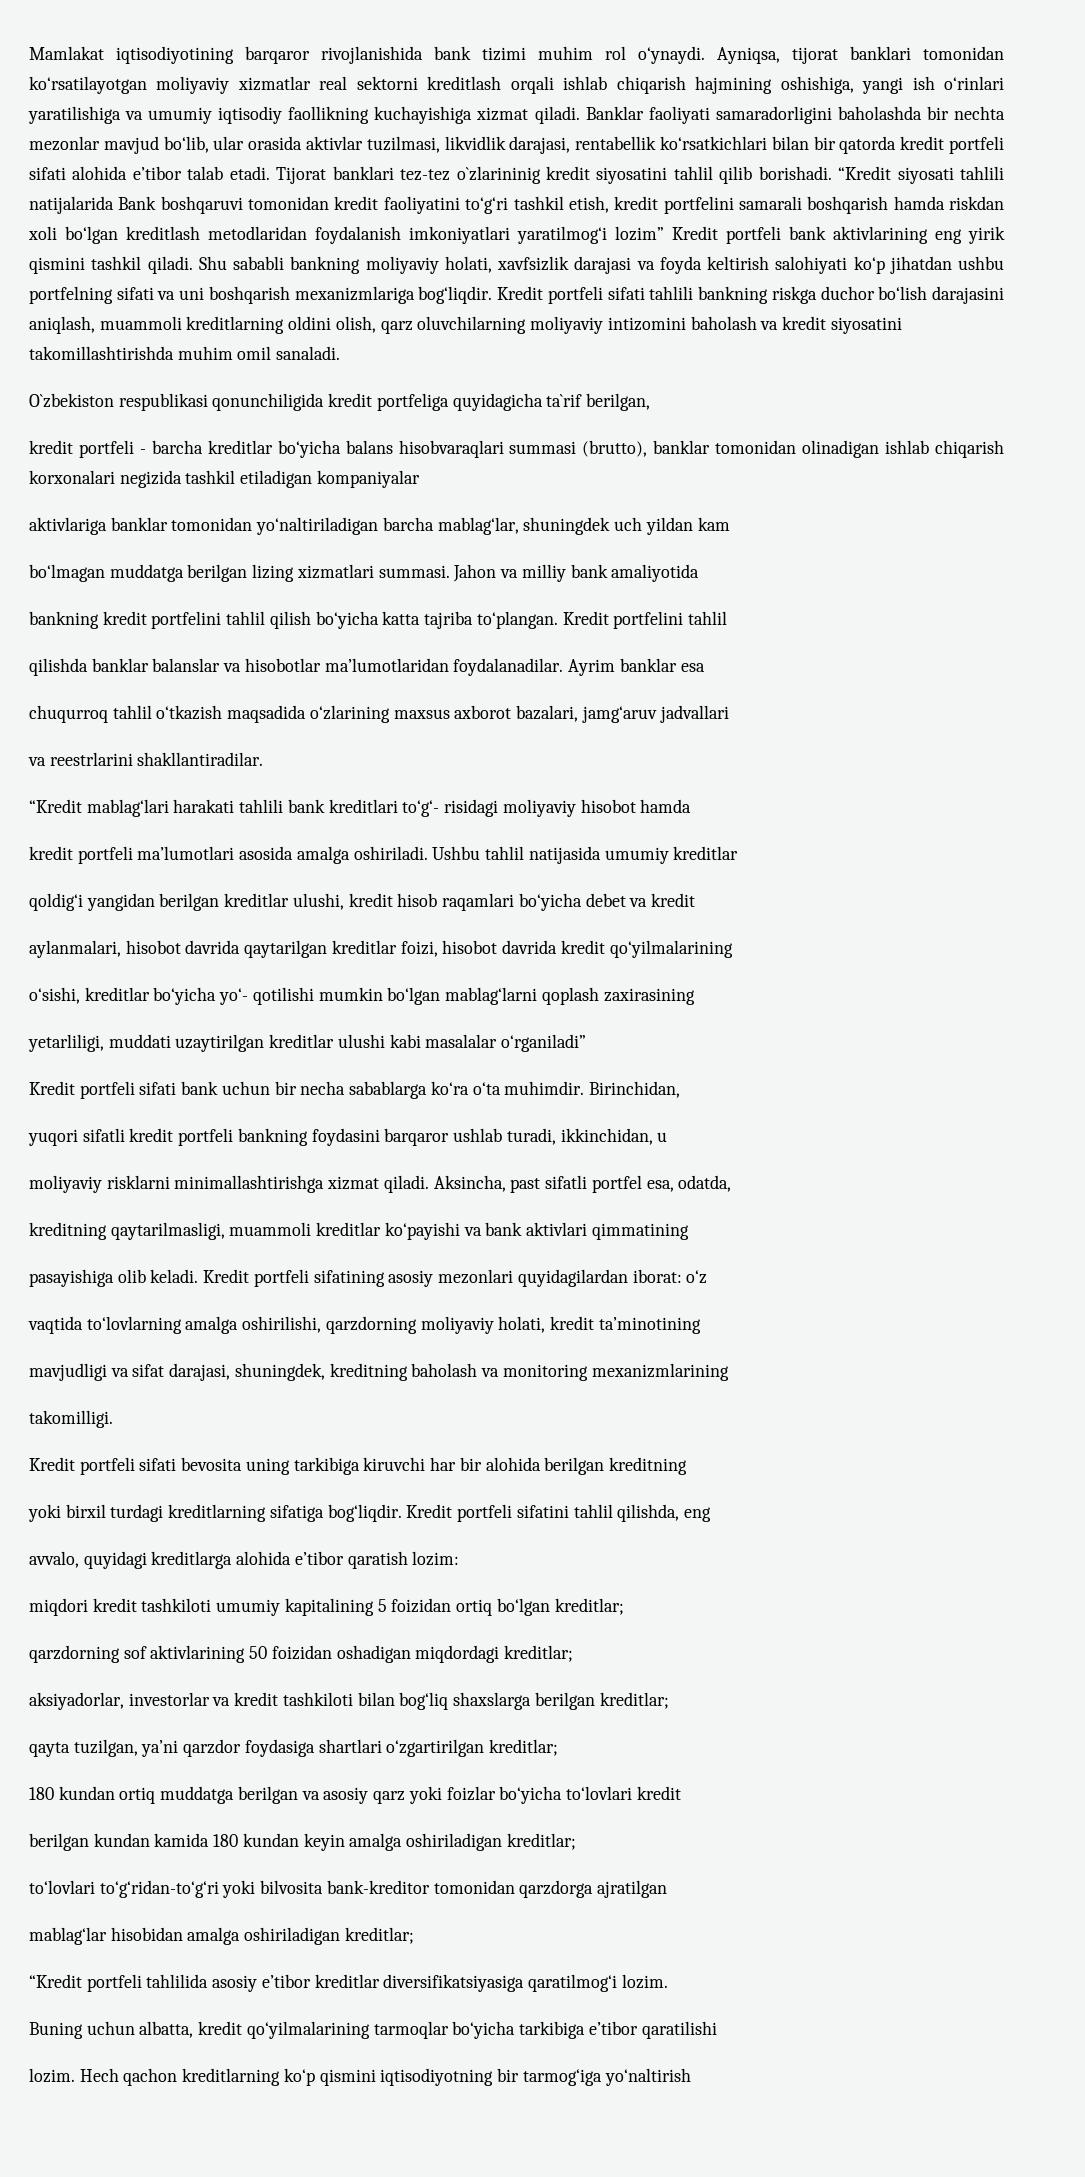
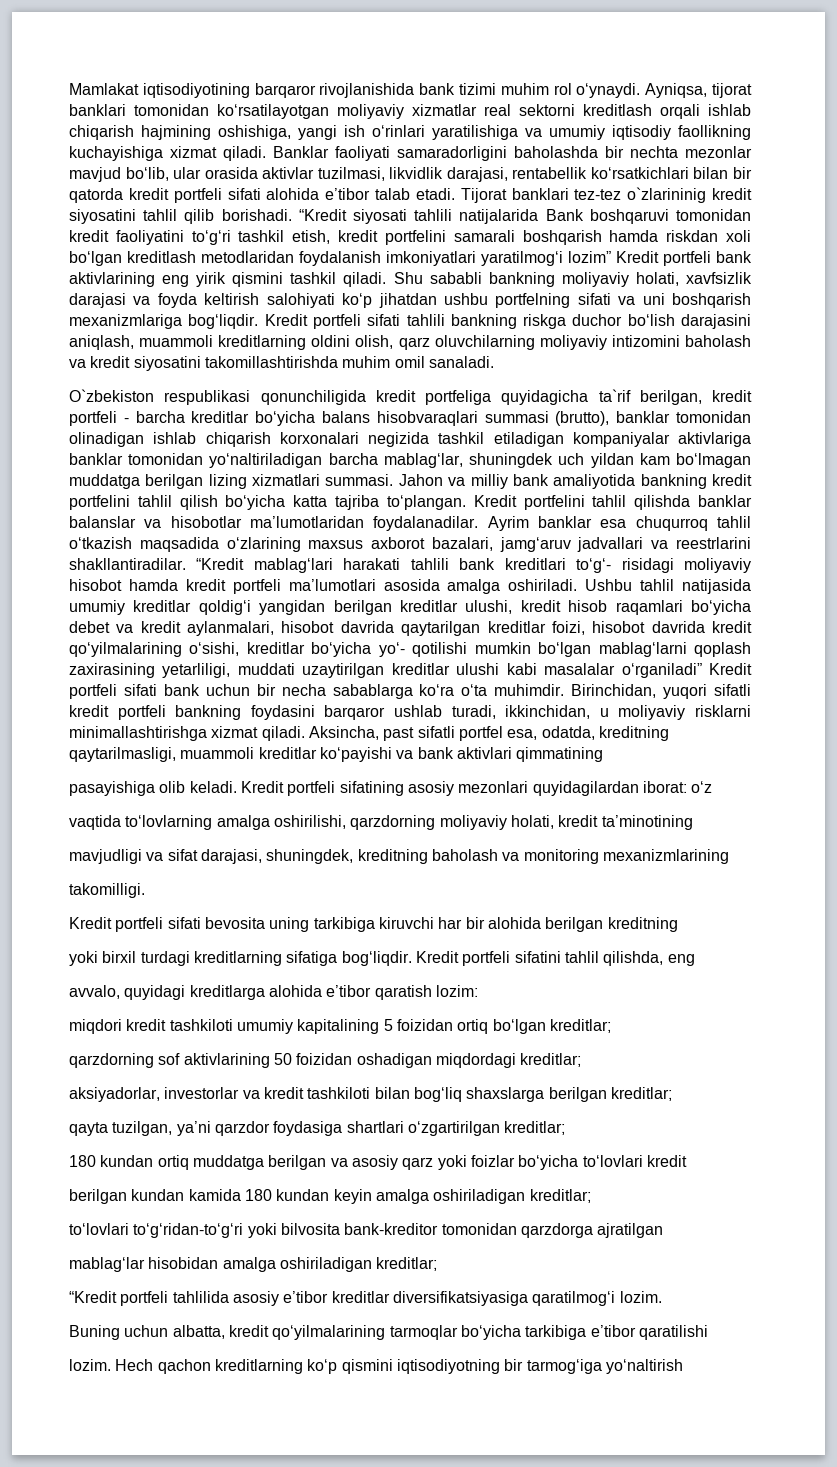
(651, 402) // -> (702, 397) none
(420, 479) // -> (670, 439) none
(730, 524) // -> (670, 459) none
(700, 573) // -> (636, 481) none
(727, 618) // -> (627, 501) none
(705, 667) // -> (627, 523) none
(729, 714) // -> (644, 544) none
(264, 759) // -> (186, 564) none
(692, 806) // -> (178, 585) none
(739, 853) // -> (192, 606) none
(695, 900) // -> (181, 627) none
(733, 949) // -> (182, 649) none
(695, 996) // -> (155, 670) none
(587, 1043) // -> (702, 670) none
(680, 1089) // -> (657, 691) none
(668, 1137) // -> (609, 712) none
(732, 1183) // -> (595, 733) none

